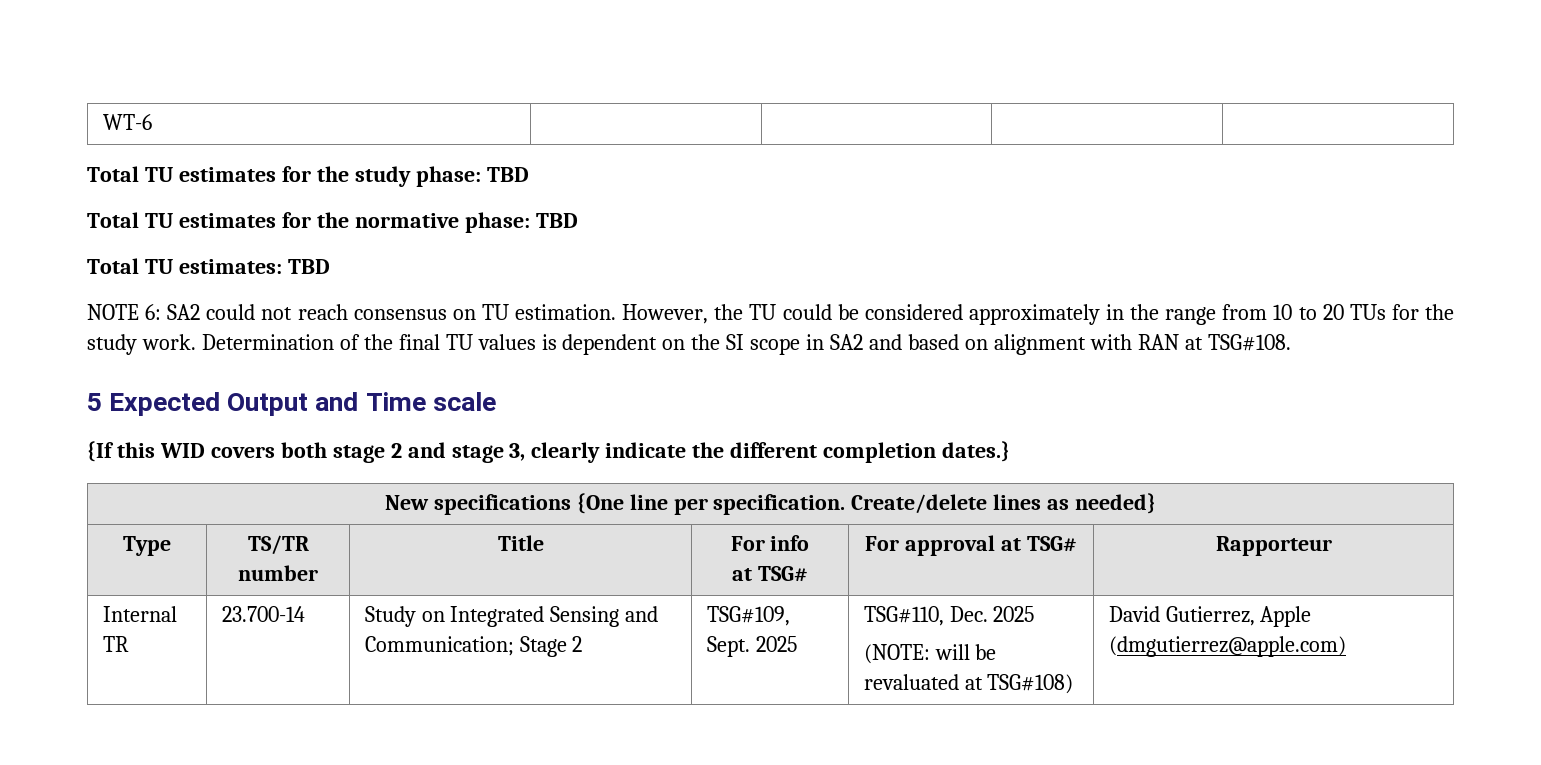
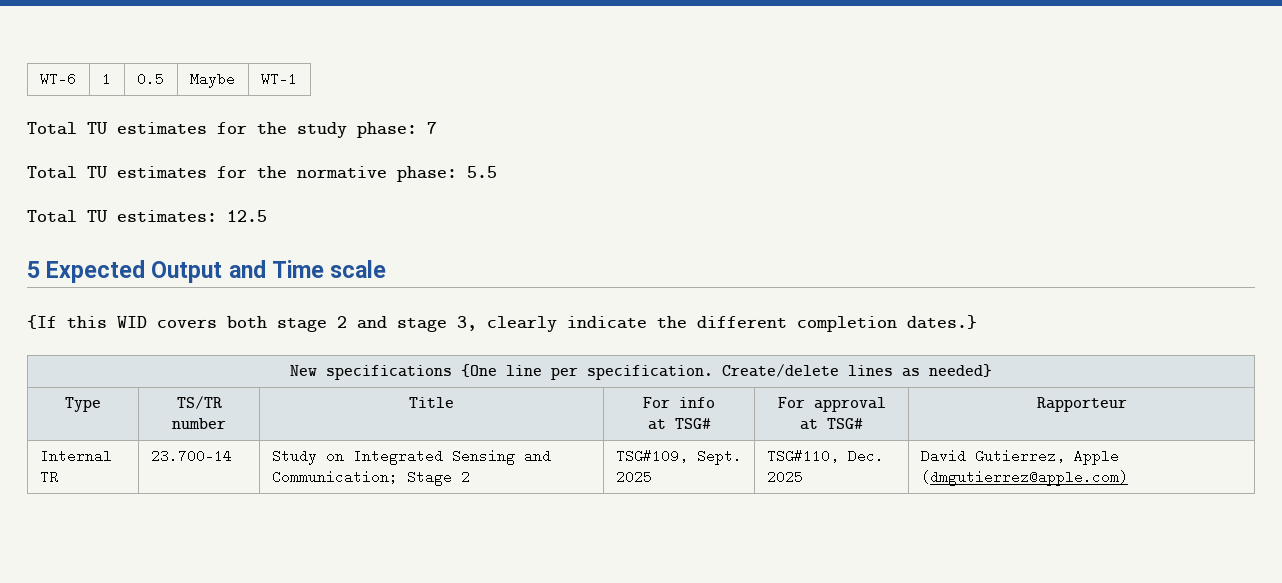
(152, 122) | | | -> [101,72,111,86] [136,72,164,86] [189,72,235,88] [260,72,297,86] 1 | 0.5 | Maybe | WT-1
[486,167,529,182] TBD -> [427,122,437,134] 7
[535,213,578,228] TBD -> [467,166,497,178] 5.5
[287,259,330,274] [87,304,1454,325] [87,334,1291,355] TBD // NOTE 6: SA2 could not reach consensus on TU estimation. However, the TU could be considered approximately in the range from 10 to 20 TUs for the study work. Determination of the final TU values is dependent on the SI scope in SA2 and based on alignment with RAN at TSG#108. -> [227,210,267,222] 12.5
[863,644,997,664] [863,674,1074,694] // (NOTE: will be revaluated at TSG#108) -> (803, 477) none

